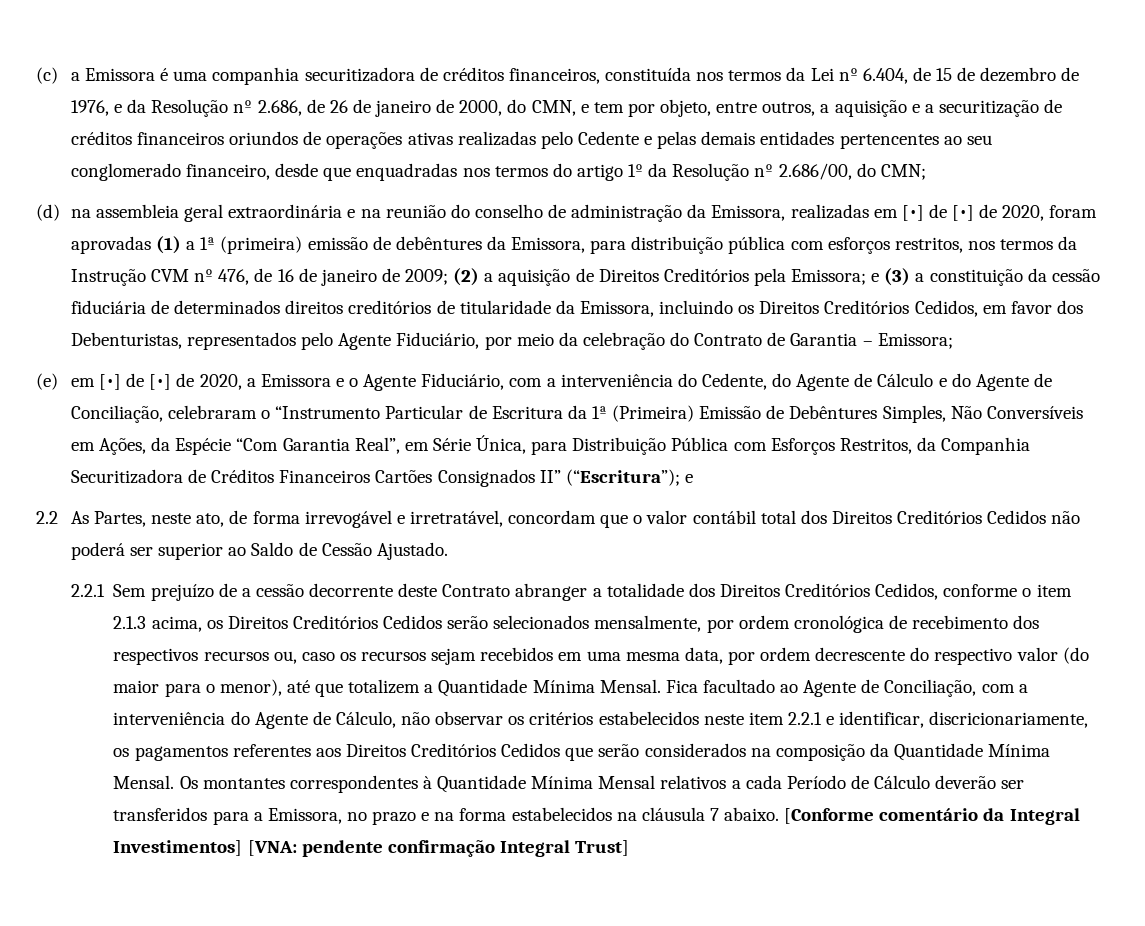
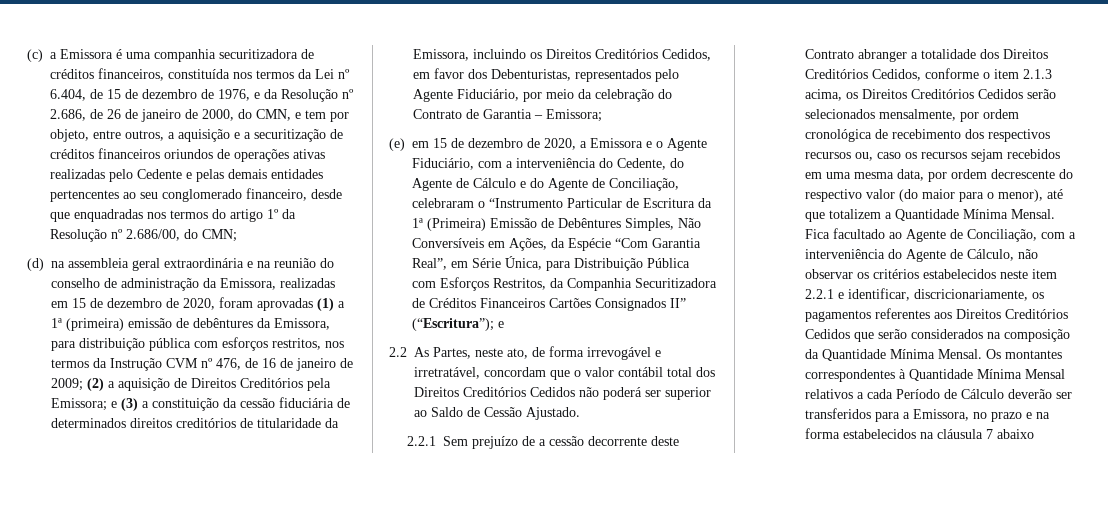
[901,204,975,221] [•] de [•] -> [72,298,162,308] 15 de dezembro
[99,373,172,390] [•] de [•] -> [433,138,523,148] 15 de dezembro
[724,807,1080,825] [113,840,630,857] abaixo. [Conforme comentário da Integral Investimentos] [VNA: pendente confirmação Integral Trust] -> [997,429,1035,439] abaixo

